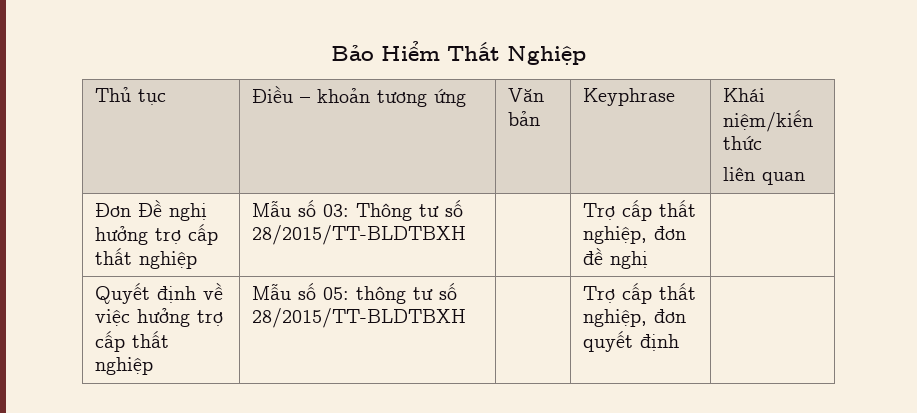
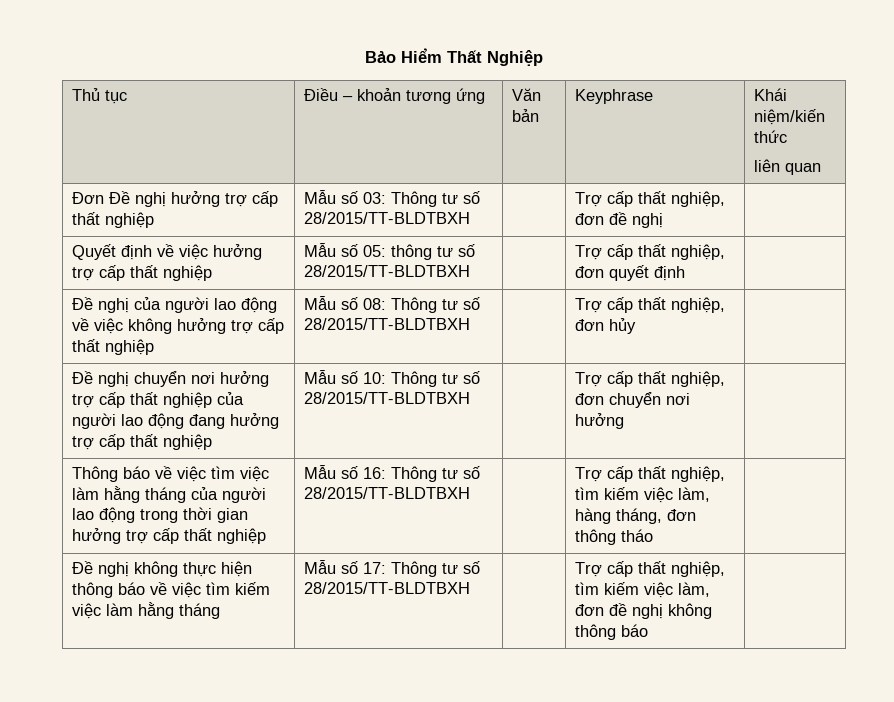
(679, 342) none -> [71,297,277,313] [71,318,284,334] [71,339,154,355] [303,296,480,313] [303,318,470,330] [574,297,725,313] [574,318,636,334] [71,371,269,387] [71,392,244,408] [71,413,279,429] [71,434,212,450] [303,370,480,387] [303,392,470,404] [574,371,725,387] [574,392,690,408] [574,413,624,429] [71,466,269,482] [71,486,266,503] [71,507,248,523] [71,528,266,544] [303,465,480,482] [303,487,470,499] [574,466,725,482] [574,487,710,503] [574,508,696,524] [574,529,653,545] [71,561,252,577] [71,582,270,598] [71,602,220,619] [303,560,480,577] [303,582,470,594] [574,561,725,577] [574,582,710,598] [574,603,712,619] [574,624,648,640] // Đề nghị của người lao động về việc không hưởng trợ cấp thất nghiệp | Mẫu số 08: Thông tư số 28/2015/TT-BLDTBXH | | Trợ cấp thất nghiệp, đơn hủy | // Đề nghị chuyển nơi hưởng trợ cấp thất nghiệp của người lao động đang hưởng trợ cấp thất nghiệp | Mẫu số 10: Thông tư số 28/2015/TT-BLDTBXH | | Trợ cấp thất nghiệp, đơn chuyển nơi hưởng | // Thông báo về việc tìm việc làm hằng tháng của người lao động trong thời gian hưởng trợ cấp thất nghiệp | Mẫu số 16: Thông tư số 28/2015/TT-BLDTBXH | | Trợ cấp thất nghiệp, tìm kiếm việc làm, hàng tháng, đơn thông tháo | // Đề nghị không thực hiện thông báo về việc tìm kiếm việc làm hằng tháng | Mẫu số 17: Thông tư số 28/2015/TT-BLDTBXH | | Trợ cấp thất nghiệp, tìm kiếm việc làm, đơn đề nghị không thông báo |

